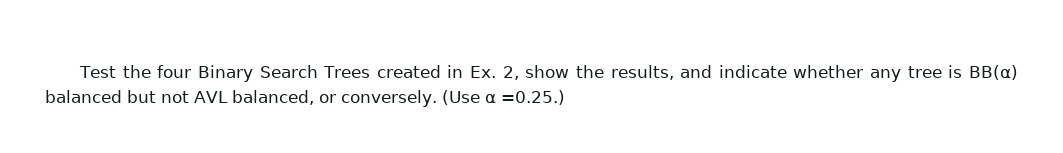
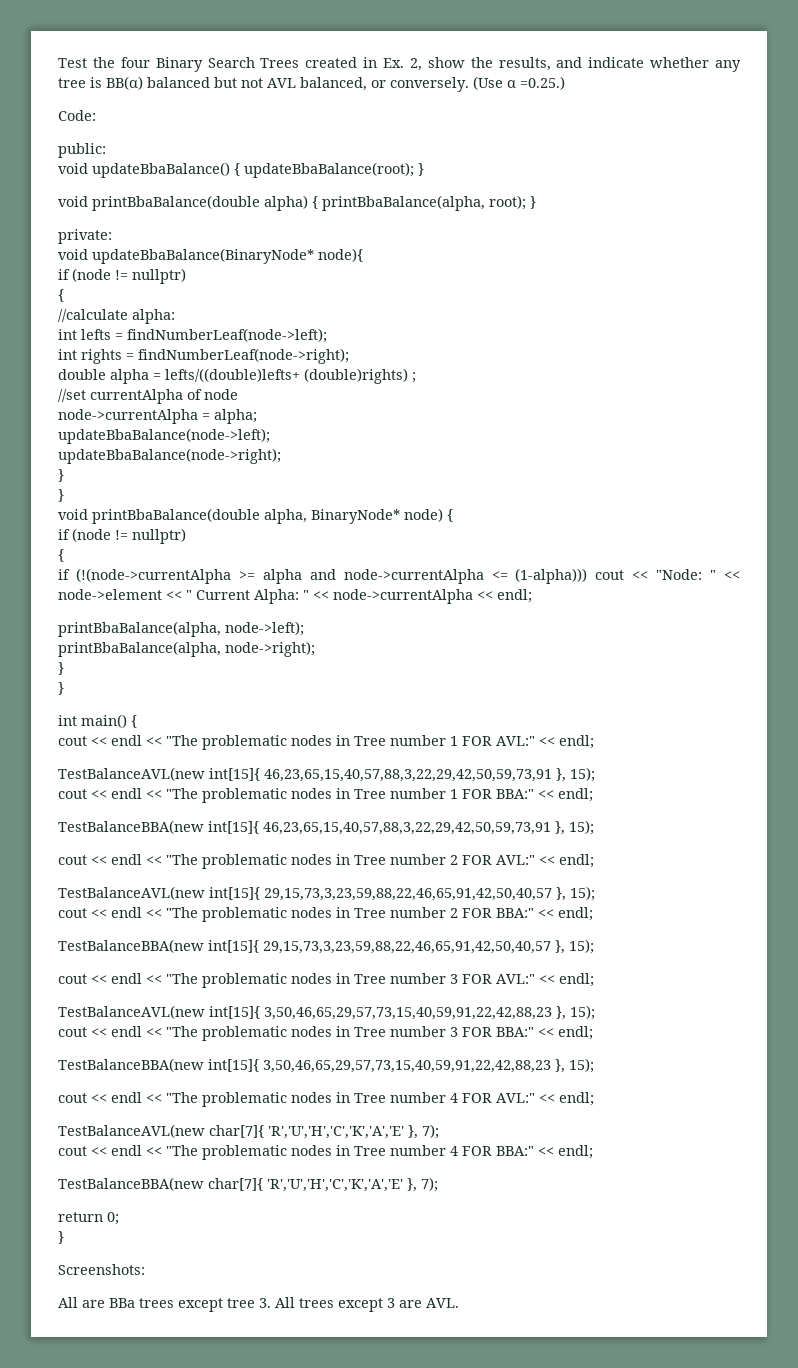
(565, 97) none -> [58,110,96,121] [58,143,106,158] [58,162,424,178] [58,195,536,211] [58,229,112,244] [58,248,363,264] [58,268,186,284] [58,289,64,302] [58,309,175,324] [58,328,327,343] [58,348,349,364] [58,368,416,384] [58,389,238,404] [58,409,257,424] [58,428,270,444] [58,448,281,464] [58,469,64,482] [58,489,64,502] [58,508,453,524] [58,528,186,544] [58,549,64,562] [58,568,740,584] [58,589,532,604] [58,621,304,637] [58,641,315,657] [58,662,64,675] [58,682,64,695] [58,714,137,728] [58,735,594,750] [58,767,595,782] [58,788,593,803] [58,820,594,835] [58,854,594,869] [58,886,595,901] [58,907,593,922] [58,939,594,954] [58,973,594,988] [58,1005,595,1020] [58,1026,593,1041] [58,1058,594,1073] [58,1092,594,1107] [58,1124,439,1139] [58,1145,593,1160] [58,1177,438,1192] [58,1212,119,1225] [58,1231,64,1244] [58,1264,145,1275] [58,1297,459,1312] // Code: // public: // void updateBbaBalance() { updateBbaBalance(root); } // void printBbaBalance(double alpha) { printBbaBalance(alpha, root); } // private: // void updateBbaBalance(BinaryNode* node){ // if (node != nullptr) // { // //calculate alpha: // int lefts = findNumberLeaf(node->left); // int rights = findNumberLeaf(node->right); // double alpha = lefts/((double)lefts+ (double)rights) ; // //set currentAlpha of node // node->currentAlpha = alpha; // updateBbaBalance(node->left); // updateBbaBalance(node->right); // } // } // void printBbaBalance(double alpha, BinaryNode* node) { // if (node != nullptr) // { // if (!(node->currentAlpha >= alpha and node->currentAlpha <= (1-alpha))) cout << "Node: " << node->element << " Current Alpha: " << node->currentAlpha << endl; // printBbaBalance(alpha, node->left); // printBbaBalance(alpha, node->right); // } // } // int main() { // cout << endl << "The problematic nodes in Tree number 1 FOR AVL:" << endl; // TestBalanceAVL(new int[15]{ 46,23,65,15,40,57,88,3,22,29,42,50,59,73,91 }, 15); // cout << endl << "The problematic nodes in Tree number 1 FOR BBA:" << endl; // TestBalanceBBA(new int[15]{ 46,23,65,15,40,57,88,3,22,29,42,50,59,73,91 }, 15); // cout << endl << "The problematic nodes in Tree number 2 FOR AVL:" << endl; // TestBalanceAVL(new int[15]{ 29,15,73,3,23,59,88,22,46,65,91,42,50,40,57 }, 15); // cout << endl << "The problematic nodes in Tree number 2 FOR BBA:" << endl; // TestBalanceBBA(new int[15]{ 29,15,73,3,23,59,88,22,46,65,91,42,50,40,57 }, 15); // cout << endl << "The problematic nodes in Tree number 3 FOR AVL:" << endl; // TestBalanceAVL(new int[15]{ 3,50,46,65,29,57,73,15,40,59,91,22,42,88,23 }, 15); // cout << endl << "The problematic nodes in Tree number 3 FOR BBA:" << endl; // TestBalanceBBA(new int[15]{ 3,50,46,65,29,57,73,15,40,59,91,22,42,88,23 }, 15); // cout << endl << "The problematic nodes in Tree number 4 FOR AVL:" << endl; // TestBalanceAVL(new char[7]{ 'R','U','H','C','K','A','E' }, 7); // cout << endl << "The problematic nodes in Tree number 4 FOR BBA:" << endl; // TestBalanceBBA(new char[7]{ 'R','U','H','C','K','A','E' }, 7); // return 0; // } // Screenshots: // All are BBa trees except tree 3. All trees except 3 are AVL.

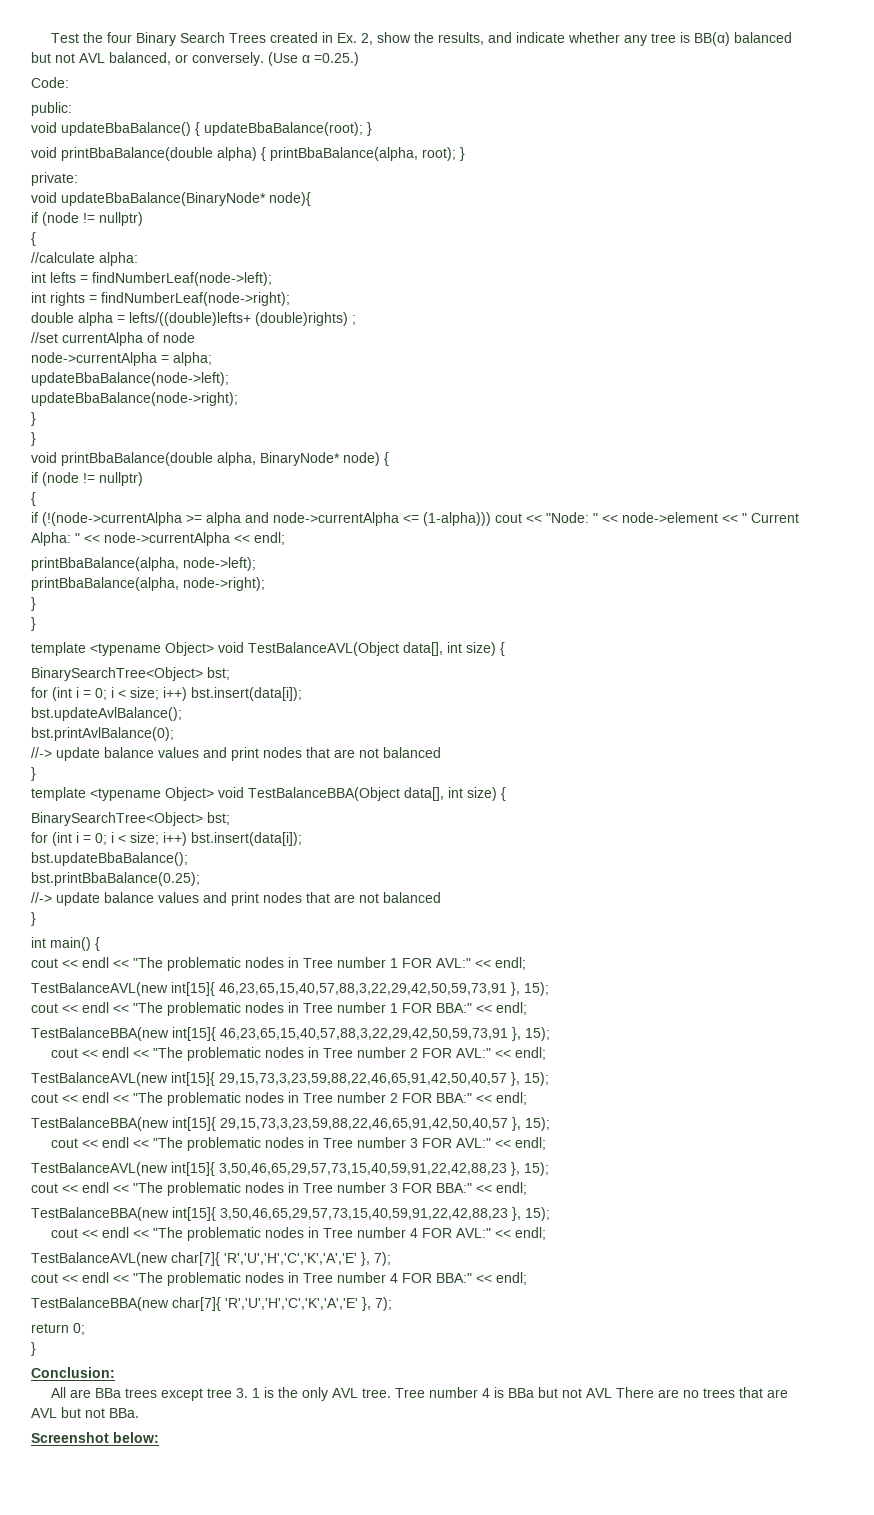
(64, 688) none -> [31,642,505,656] [31,667,230,681] [31,687,302,701] [31,707,182,721] [31,727,174,741] [31,747,441,761] [31,767,36,781] [31,787,506,801] [31,812,230,826] [31,832,302,846] [31,852,188,866] [31,872,200,886] [31,892,441,906] [31,912,36,926] // template <typename Object> void TestBalanceAVL(Object data[], int size) { // BinarySearchTree<Object> bst; // for (int i = 0; i < size; i++) bst.insert(data[i]); // bst.updateAvlBalance(); // bst.printAvlBalance(0); // //-> update balance values and print nodes that are not balanced // } // template <typename Object> void TestBalanceBBA(Object data[], int size) { // BinarySearchTree<Object> bst; // for (int i = 0; i < size; i++) bst.insert(data[i]); // bst.updateBbaBalance(); // bst.printBbaBalance(0.25); // //-> update balance values and print nodes that are not balanced // }
[58,1264,145,1275] Screenshots: -> [31,1367,115,1378] Conclusion:
[275,1297,459,1312] All trees except 3 are AVL. -> [252,1387,789,1401] [31,1407,139,1418] [31,1432,159,1443] 1 is the only AVL tree. Tree number 4 is BBa but not AVL There are no trees that are AVL but not BBa. // Screenshot below:

